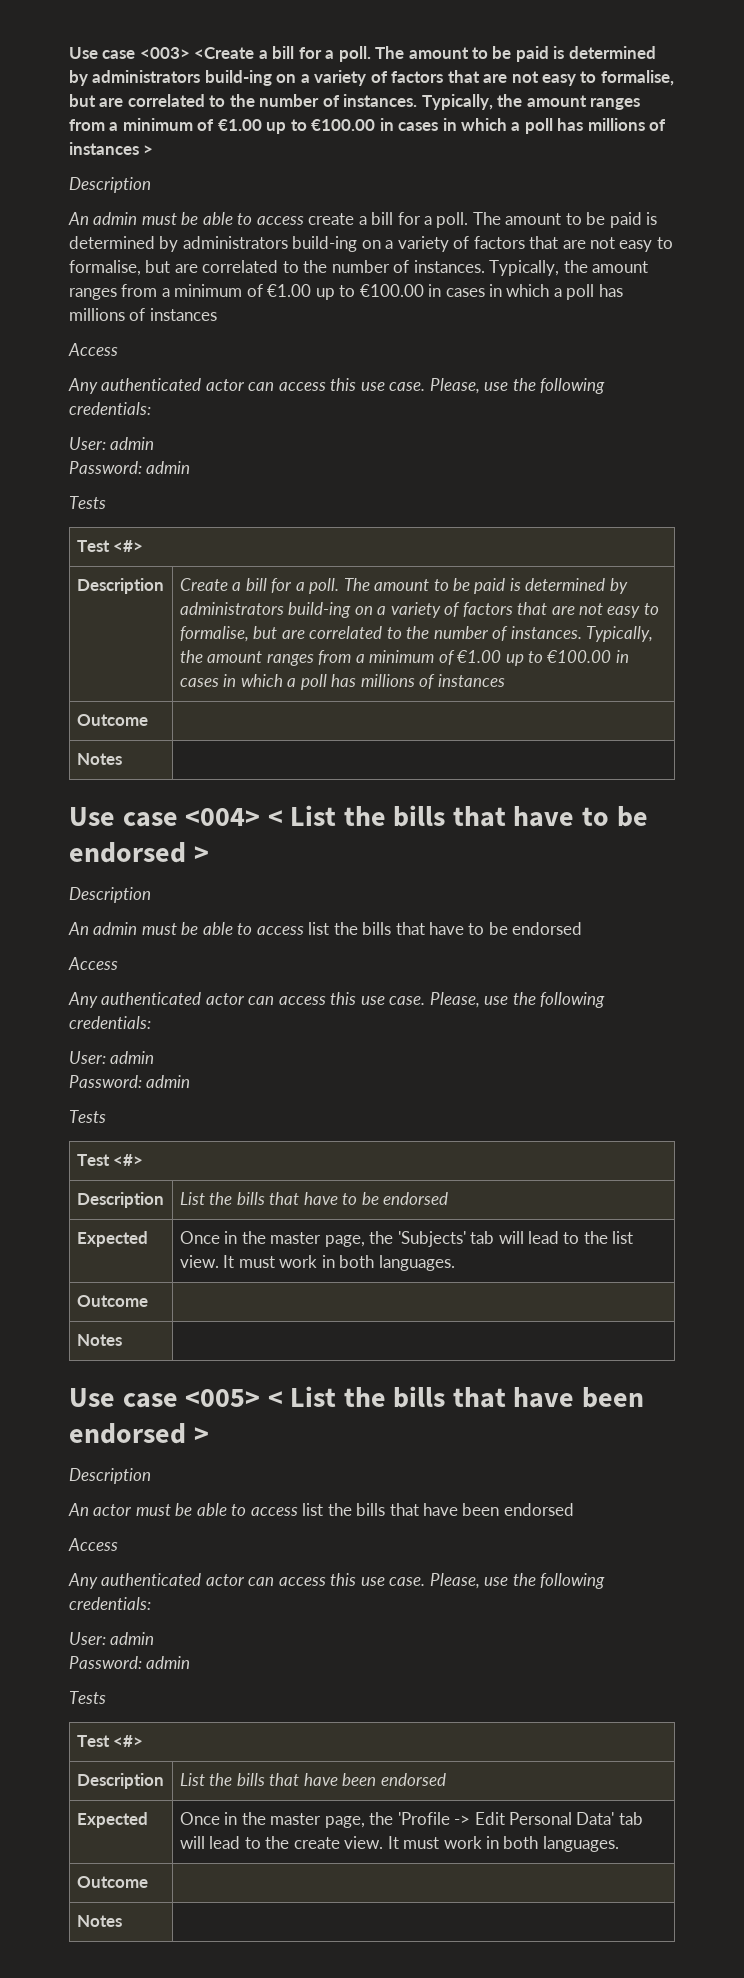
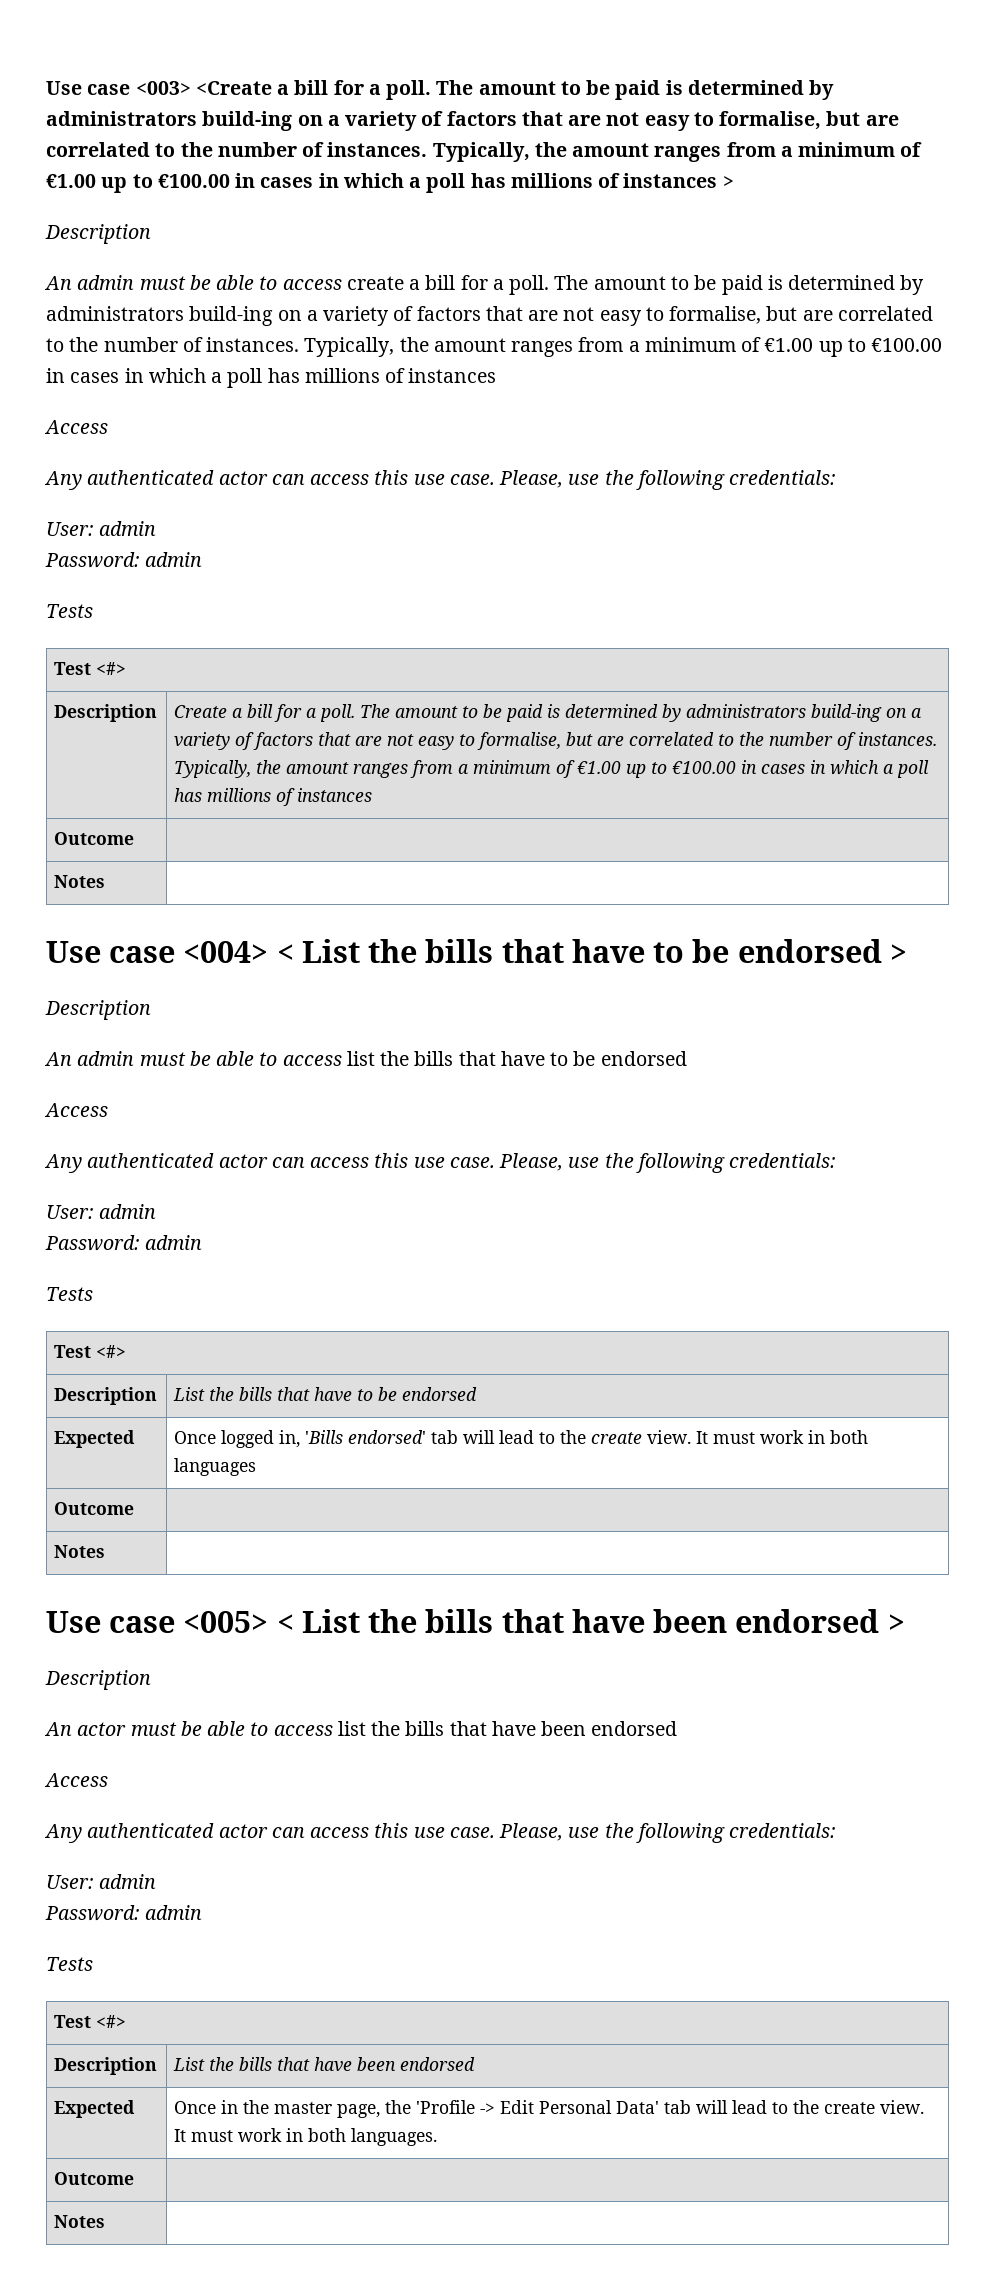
[224,1231,634,1247] [179,1255,455,1271] in the master page, the 'Subjects' tab will lead to the list view. It must work in both languages. -> [221,1430,869,1448] [174,1458,257,1476] logged in, 'Bills endorsed' tab will lead to the create view. It must work in both languages

